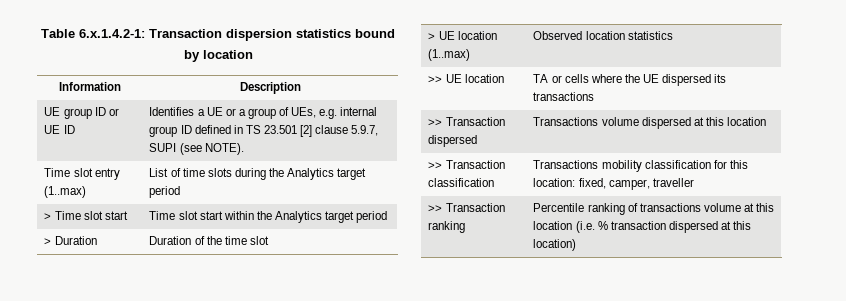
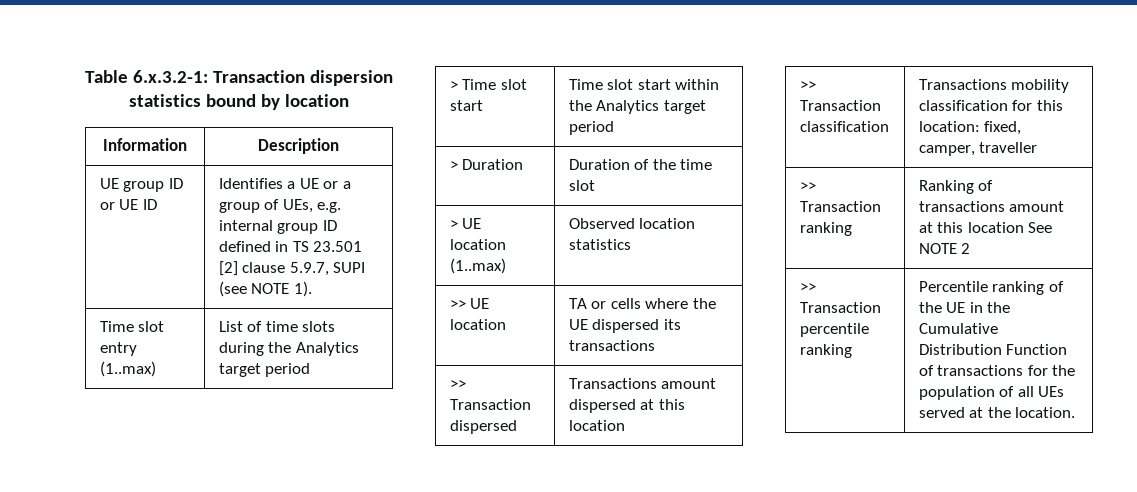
[79,29,145,38] 6.x.1.4.2-1: -> [133,70,209,83] 6.x.3.2-1:
[204,143,244,155] NOTE). -> [251,281,312,297] NOTE 1).
[601,117,639,126] volume -> [661,378,717,389] amount
[533,203,775,215] [533,221,752,233] [533,239,577,251] Percentile ranking of transactions volume at this location (i.e. % transaction dispersed at this location) -> [918,180,994,194] [918,201,1065,212] [918,222,1053,233] [918,243,971,254] [799,283,816,292] [799,302,881,313] [799,323,869,337] [799,344,852,358] [918,281,1064,295] [918,302,1011,313] [918,323,998,334] [918,344,1068,355] [918,365,1076,376] [918,386,1065,400] [918,407,1076,418] Ranking of transactions amount at this location See NOTE 2 // >> Transaction percentile ranking | Percentile ranking of the UE in the Cumulative Distribution Function of transactions for the population of all UEs served at the location.

